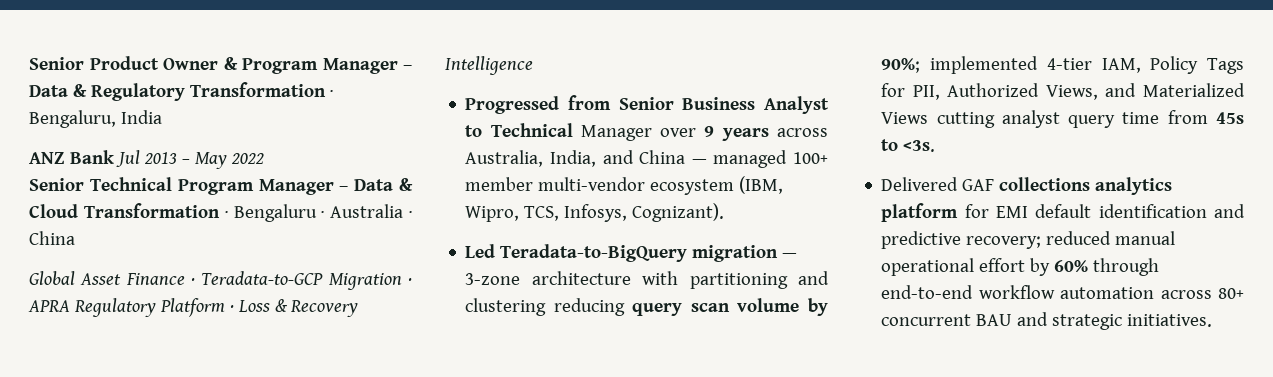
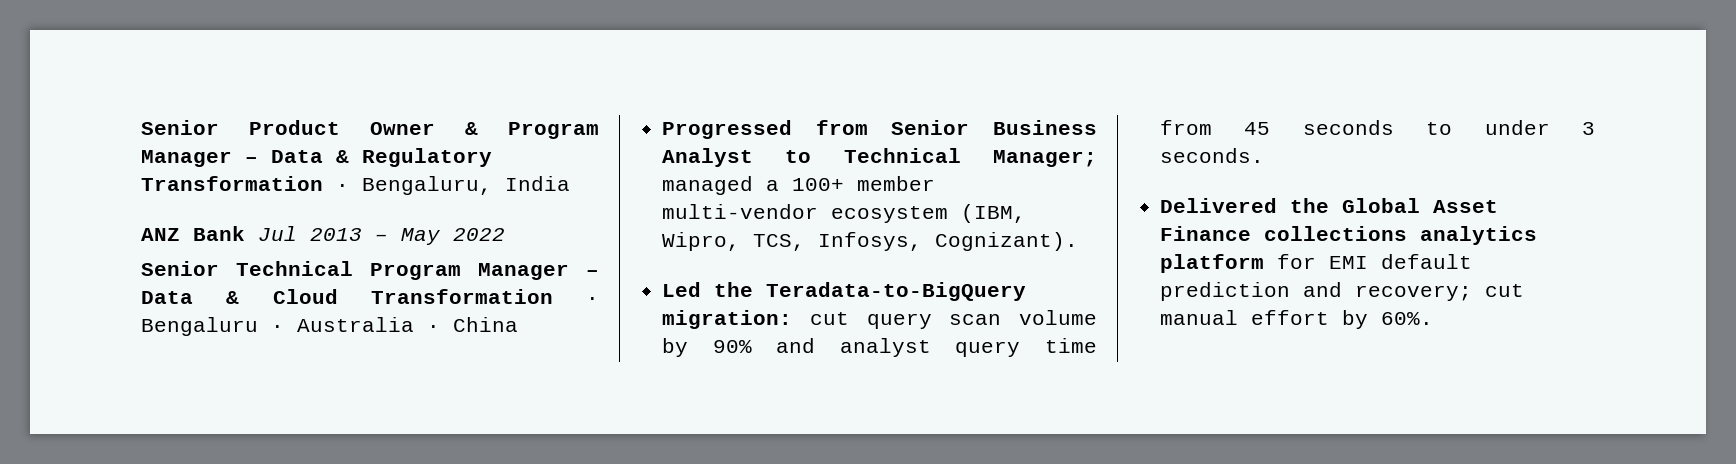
[29,271,412,290] [28,298,358,317] [445,56,533,75] // Global Asset Finance · Teradata-to-GCP Migration · APRA Regulatory Platform · Loss & Recovery Intelligence -> (518, 324) none
[580,125,828,141] [465,150,788,168] Manager over 9 years across Australia, India, and China — managed -> [993,150,1097,167] [662,176,780,195] Manager; managed a
[500,244,798,262] [465,271,829,289] [465,298,828,316] [881,56,1244,74] [881,83,1245,100] [881,110,1244,128] [881,139,936,152] [881,177,995,191] Teradata-to-BigQuery migration — 3-zone architecture with partitioning and clustering reducing query scan volume by 90%; implemented 4-tier IAM, Policy Tags for PII, Authorized Views, and Materialized Views cutting analyst query time from 45s to <3s. // Delivered GAF -> [714,282,1027,301] [662,310,1097,329] [662,338,1097,357] [1160,120,1595,135] [1160,148,1265,163] [1160,198,1499,213] [1160,226,1252,241] the Teradata-to-BigQuery migration: cut query scan volume by 90% and analyst query time from 45 seconds to under 3 seconds. // Delivered the Global Asset Finance
[1098,204,1245,218] [881,231,1176,249] [881,258,1160,276] [881,285,1244,299] [881,312,1213,330] identification and predictive recovery; reduced manual operational effort by 60% through end-to-end workflow automation across 80+ concurrent BAU and strategic initiatives. -> [1160,282,1525,301] [1160,310,1434,329] prediction and recovery; cut manual effort by 60%.

